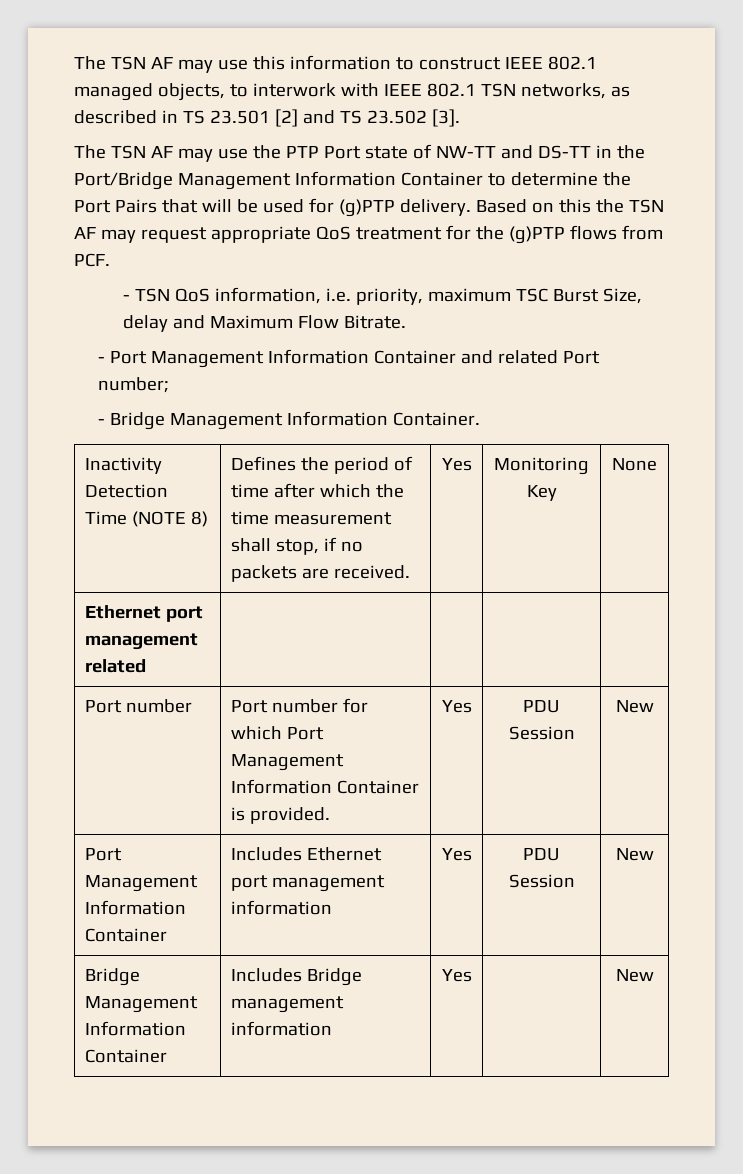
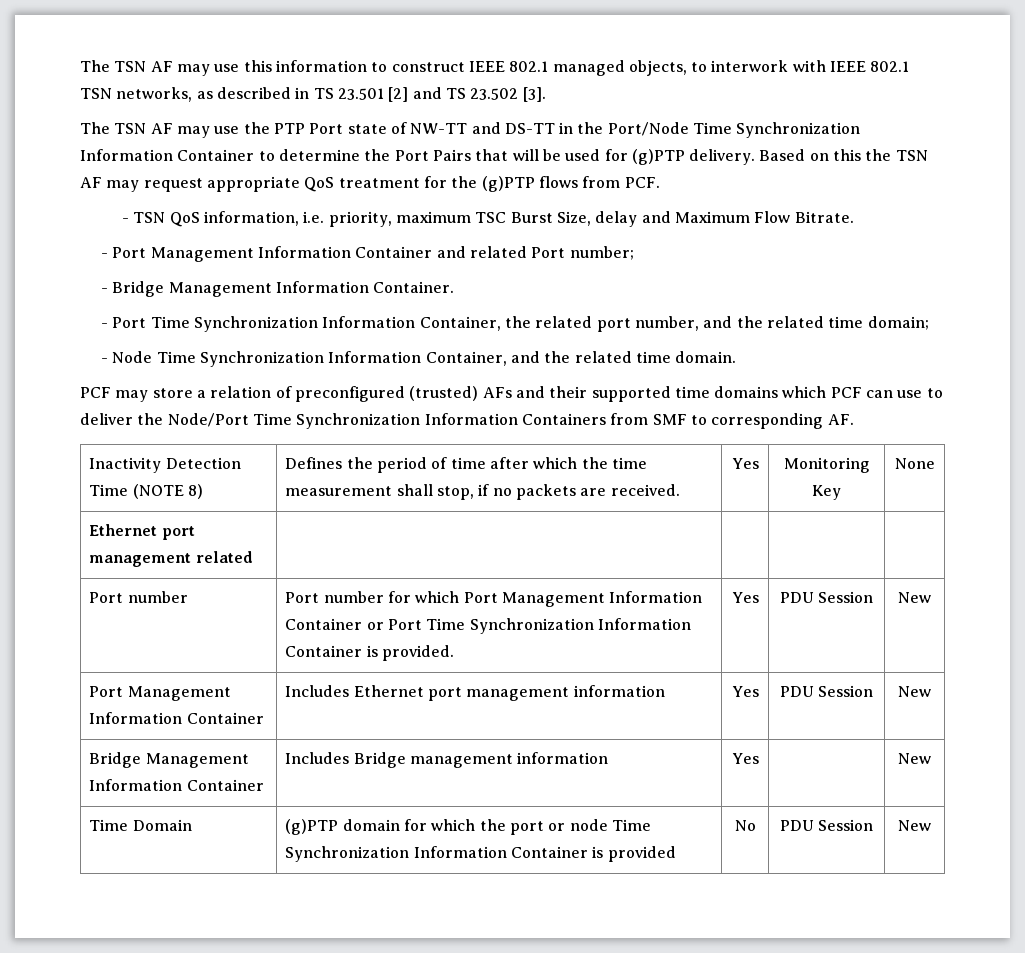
[74,172,291,190] Port/Bridge Management -> [607,122,861,138] Port/Node Time Synchronization
(481, 419) none -> [101,316,929,332] [101,351,737,367] [80,386,943,402] [80,413,854,429] // - Port Time Synchronization Information Container, the related port number, and the related time domain; // - Node Time Synchronization Information Container, and the related time domain. // PCF may store a relation of preconfigured (trusted) AFs and their supported time domains which PCF can use to deliver the Node/Port Time Synchronization Information Containers from SMF to corresponding AF.
(419, 787) none -> [366,618,691,634] [285,645,363,657] or Port Time Synchronization Information Container
(654, 975) none -> [89,819,192,831] [285,819,651,835] [285,846,676,862] [734,820,756,831] [779,819,874,831] [898,820,931,831] // Time Domain | (g)PTP domain for which the port or node Time Synchronization Information Container is provided | No | PDU Session | New

